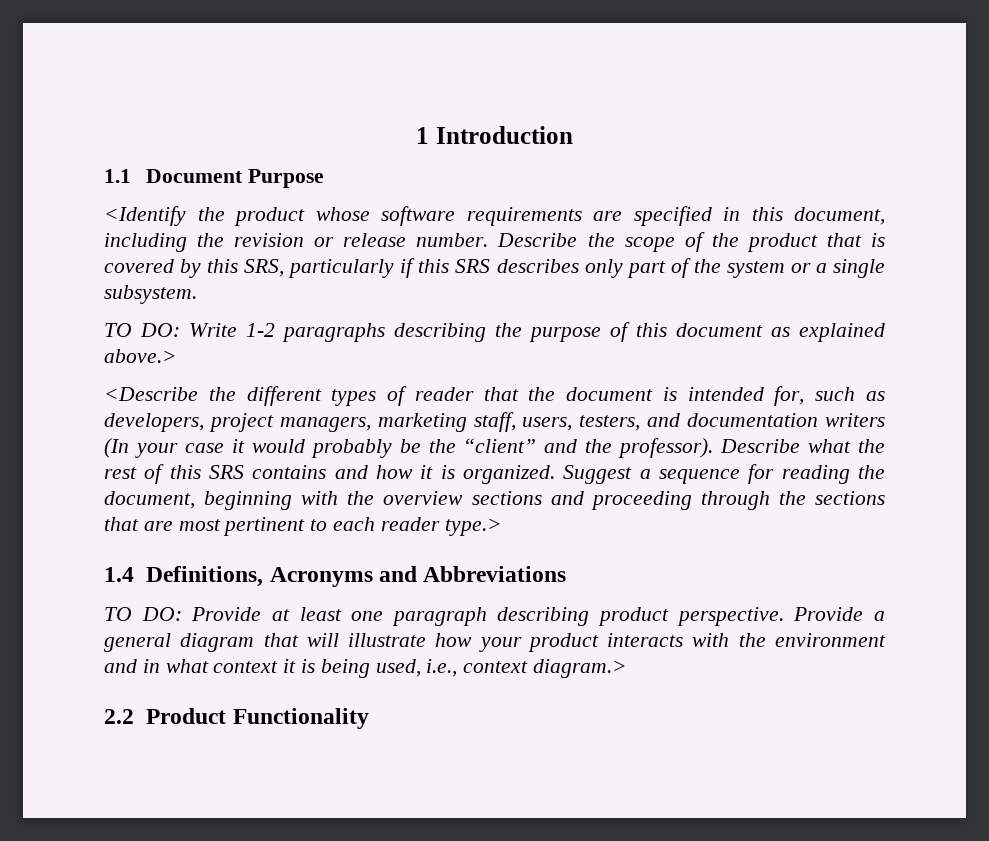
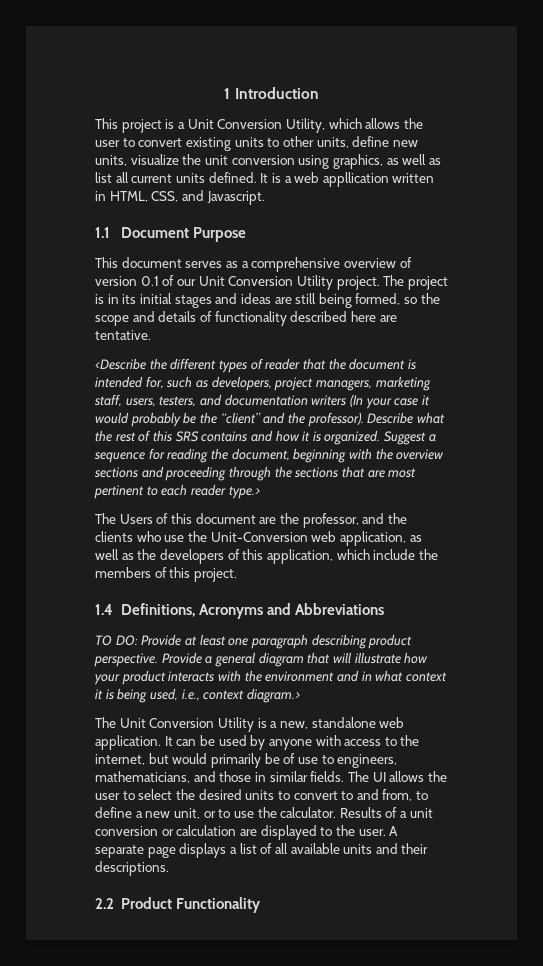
[104,169,325,188] [104,206,885,226] [104,232,886,252] [104,258,885,278] [104,285,197,304] [104,322,885,342] [104,349,177,363] 1.1 Document Purpose // <Identify the product whose software requirements are specified in this document, including the revision or release number. Describe the scope of the product that is covered by this SRS, particularly if this SRS describes only part of the system or a single subsystem. // TO DO: Write 1-2 paragraphs describing the purpose of this document as explained above.> -> [95,118,423,133] [95,136,418,151] [95,154,441,169] [95,172,435,187] [95,190,265,205] [95,227,247,242] [95,257,412,272] [95,275,448,290] [95,293,440,308] [95,311,397,326] [95,330,151,340] This project is a Unit Conversion Utility, which allows the user to convert existing units to other units, define new units, visualize the unit conversion using graphics, as well as list all current units defined. It is a web appllication written in HTML, CSS, and Javascript. // 1.1 Document Purpose // This document serves as a comprehensive overview of version 0.1 of our Unit Conversion Utility project. The project is in its initial stages and ideas are still being formed, so the scope and details of functionality described here are tentative.
(502, 527) none -> [95,513,407,528] [95,531,422,546] [95,549,438,564] [95,567,237,582] // The Users of this document are the professor, and the clients who use the Unit-Conversion web application, as well as the developers of this application, which include the members of this project.
(628, 668) none -> [95,717,405,732] [95,735,420,750] [95,753,398,768] [95,771,447,783] [95,789,429,801] [95,807,433,819] [95,825,399,840] [95,843,429,858] [95,861,169,876] // The Unit Conversion Utility is a new, standalone web application. It can be used by anyone with access to the internet, but would primarily be of use to engineers, mathematicians, and those in similar fields. The UI allows the user to select the desired units to convert to and from, to define a new unit, or to use the calculator. Results of a unit conversion or calculation are displayed to the user. A separate page displays a list of all available units and their descriptions.

